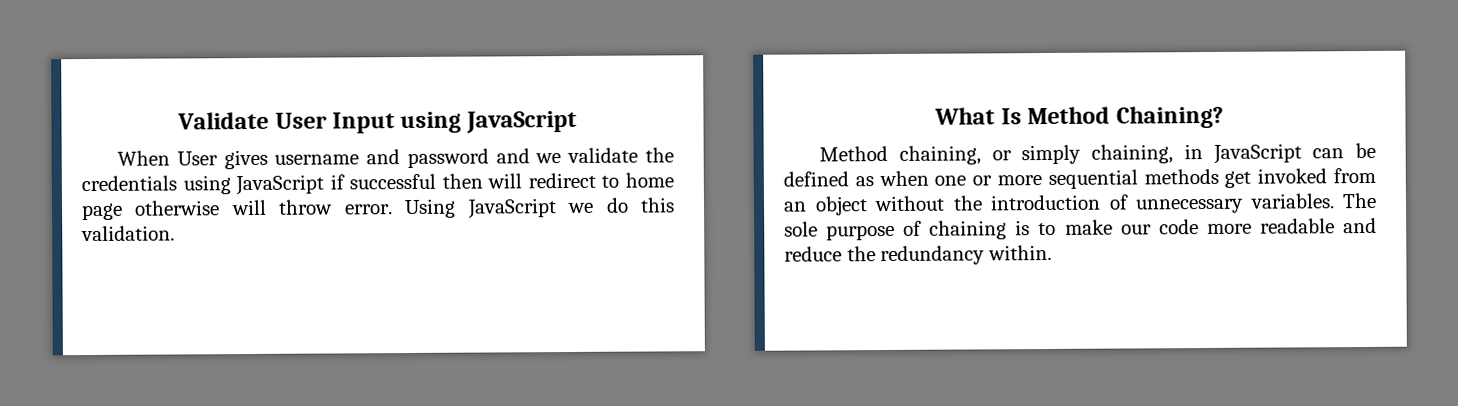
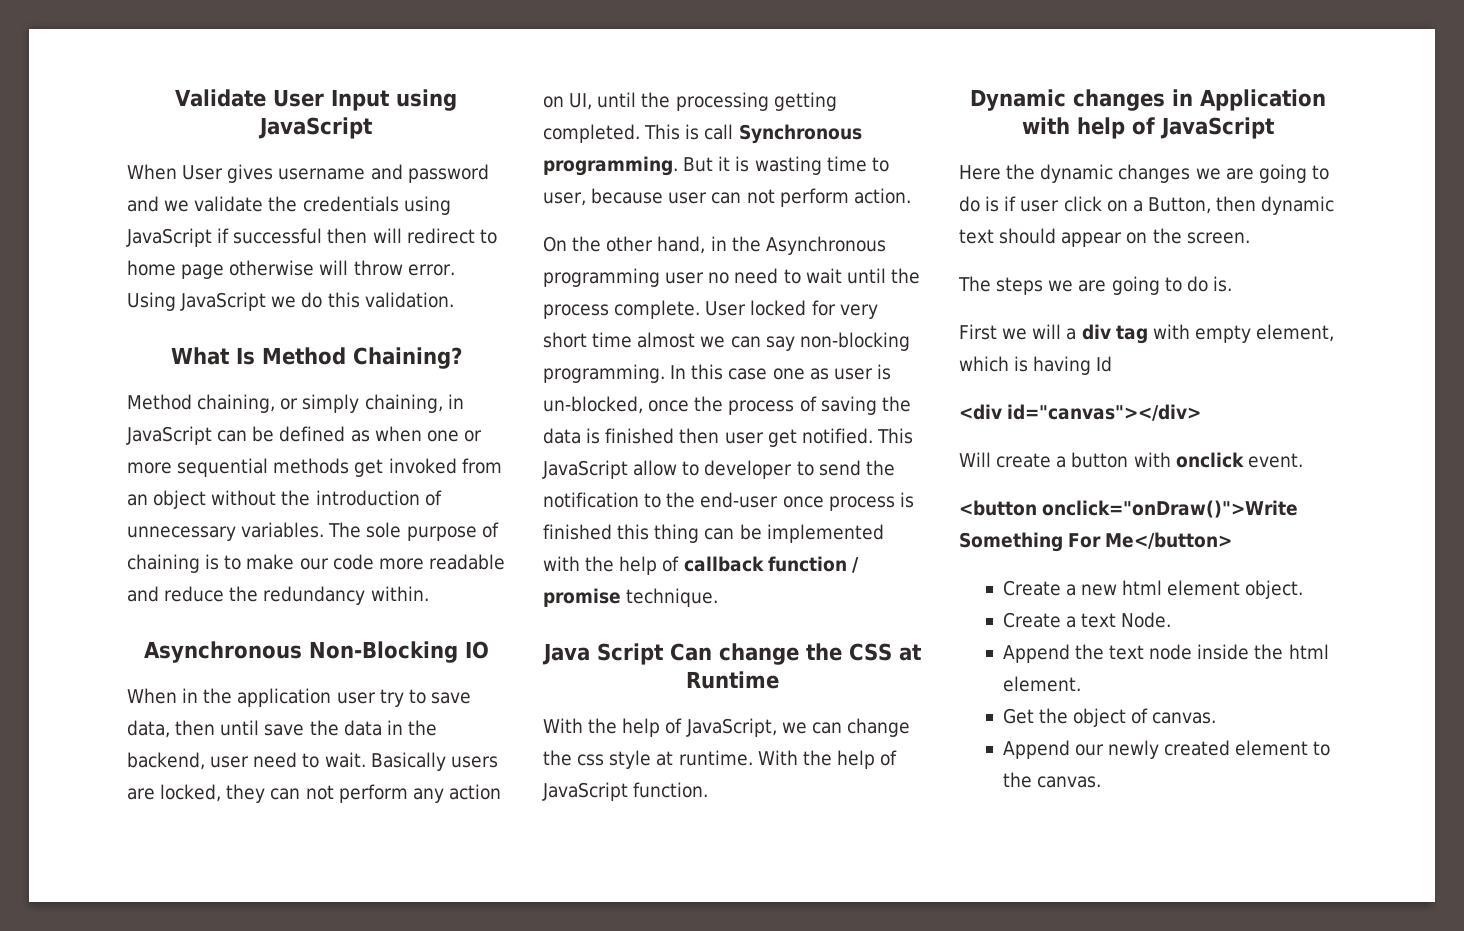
(1052, 252) none -> [143,641,489,663] [127,688,471,707] [127,720,437,738] [127,752,498,771] [127,784,501,803] [543,92,837,111] [543,124,862,144] [543,156,889,176] [543,188,911,207] [543,236,886,255] [543,268,920,287] [543,300,878,319] [543,332,910,351] [543,364,891,383] [543,396,911,415] [543,428,913,447] [542,460,895,479] [543,492,914,511] [543,524,884,543] [543,556,859,575] [543,588,719,607] [541,643,922,665] [685,671,779,689] [543,718,910,737] [543,750,898,769] [542,782,709,801] [970,89,1326,111] [1022,117,1275,139] [959,164,1329,183] [959,196,1335,215] [959,228,1250,247] [958,276,1232,295] [959,324,1335,344] [959,356,1113,375] [959,404,1202,421] [959,452,1303,468] [959,500,1299,518] [959,532,1233,552] [1002,580,1304,599] [1002,612,1172,628] [1002,644,1329,663] [1002,676,1081,692] [1002,708,1217,727] [1002,740,1331,759] [1002,772,1101,788] // Asynchronous Non-Blocking IO // When in the application user try to save data, then until save the data in the backend, user need to wait. Basically users are locked, they can not perform any action on UI, until the processing getting completed. This is call Synchronous programming. But it is wasting time to user, because user can not perform action. // On the other hand, in the Asynchronous programming user no need to wait until the process complete. User locked for very short time almost we can say non-blocking programming. In this case one as user is un-blocked, once the process of saving the data is finished then user get notified. This JavaScript allow to developer to send the notification to the end-user once process is finished this thing can be implemented with the help of callback function / promise technique. // Java Script Can change the CSS at Runtime // With the help of JavaScript, we can change the css style at runtime. With the help of JavaScript function. // Dynamic changes in Application with help of JavaScript // Here the dynamic changes we are going to do is if user click on a Button, then dynamic text should appear on the screen. // The steps we are going to do is. // First we will a div tag with empty element, which is having Id // <div id="canvas"></div> // Will create a button with onclick event. // <button onclick="onDraw()">Write Something For Me</button> // Create a new html element object. // Create a text Node. // Append the text node inside the html element. // Get the object of canvas. // Append our newly created element to the canvas.

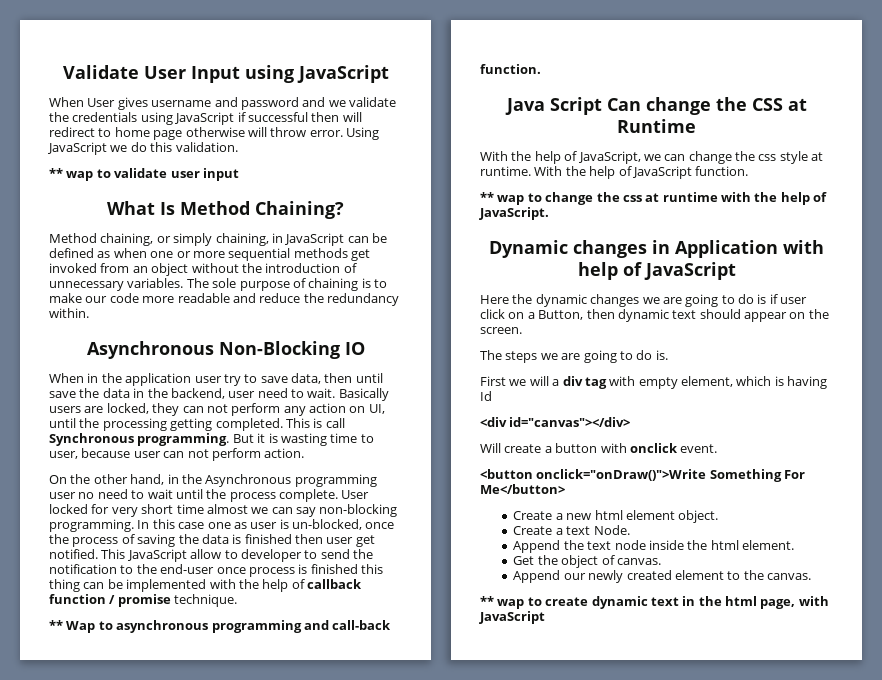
(454, 300) none -> [49,168,239,181] // ** wap to validate user input
(719, 597) none -> [49,620,392,633] [480,64,541,74] // ** Wap to asynchronous programming and call-back function.
(709, 790) none -> [480,192,828,205] [479,207,549,220] // ** wap to change the css at runtime with the help of JavaScript.
(1101, 782) none -> [480,596,829,609] [479,611,545,624] // ** wap to create dynamic text in the html page, with JavaScript

